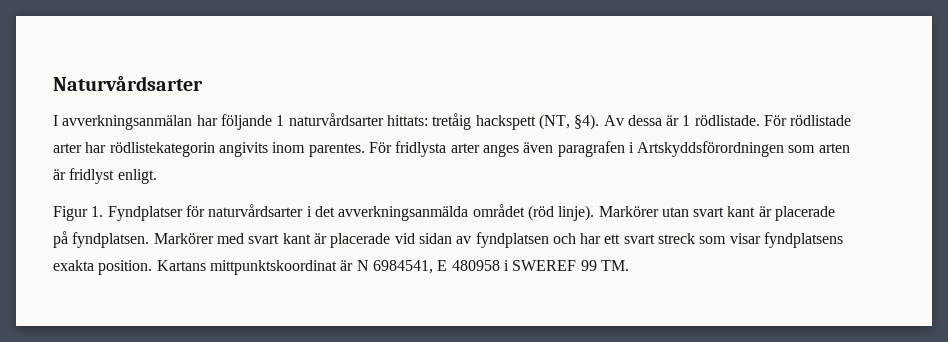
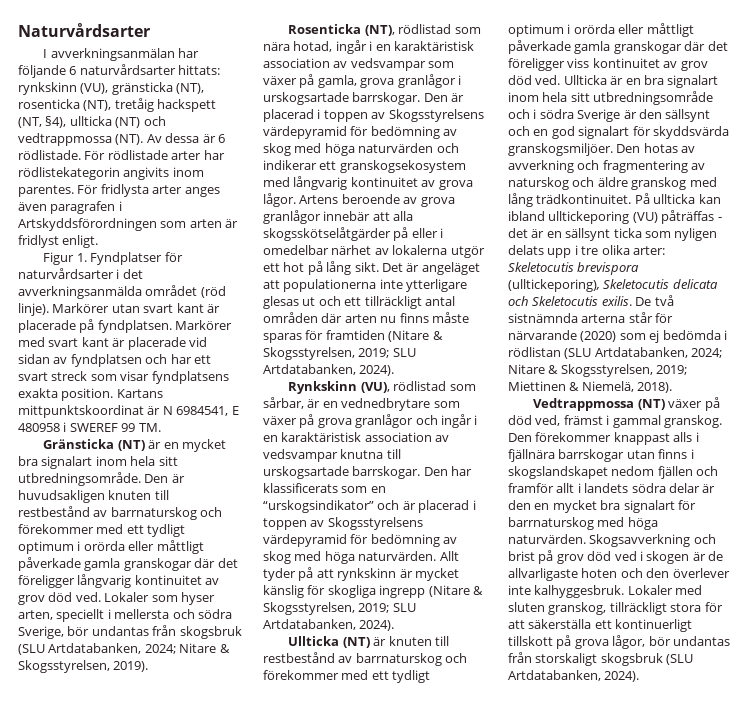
[276,115,285,126] 1 -> [69,66,77,75] 6
[432,113,600,130] tretåig hackspett (NT, §4). -> [18,82,205,95] [18,98,217,112] [18,116,166,128] [18,133,144,146] rynkskinn (VU), gränsticka (NT), rosenticka (NT), tretåig hackspett (NT, §4), ullticka (NT) och vedtrappmossa (NT).
[682,115,691,126] 1 -> [217,134,225,143] 6
(629, 265) none -> [43,439,226,452] [18,456,178,469] [18,472,185,486] [18,490,169,503] [18,506,223,520] [18,524,186,537] [18,540,204,554] [18,557,238,571] [18,574,220,588] [18,592,215,605] [18,609,232,622] [18,625,242,639] [18,643,230,655] [18,660,149,673] [288,24,481,36] [263,40,474,54] [263,58,455,71] [263,74,461,88] [263,92,465,105] [263,109,484,122] [263,126,458,139] [263,143,459,156] [263,160,466,173] [263,176,473,190] [263,193,455,207] [263,210,414,224] [263,227,444,241] [263,245,485,258] [263,261,480,275] [263,279,468,292] [263,296,455,309] [263,312,469,323] [263,330,443,343] [263,347,416,360] [263,364,395,376] [288,381,476,394] [263,397,460,411] [263,414,478,428] [263,432,450,442] [263,449,401,462] [263,466,473,479] [263,483,386,493] [263,500,476,513] [263,517,423,530] [263,534,458,547] [263,551,459,564] [263,567,459,581] [263,585,483,598] [263,602,416,615] [263,619,395,631] [288,636,449,648] [263,652,468,666] [263,670,431,683] [508,23,694,37] [508,40,728,54] [508,58,708,71] [508,75,719,88] [508,91,714,105] [508,109,711,122] [508,126,729,139] [508,143,696,156] [508,160,706,173] [508,177,717,190] [508,193,721,207] [508,210,722,224] [508,228,718,241] [508,245,665,258] [508,262,640,275] [508,279,718,292] [508,295,674,306] [508,312,674,323] [508,330,727,343] [508,347,723,359] [508,364,688,377] [508,381,673,393] [533,397,720,411] [508,415,722,428] [508,432,699,445] [508,449,694,462] [508,466,719,479] [508,483,716,493] [508,500,696,513] [508,517,658,530] [508,534,716,547] [508,550,723,564] [508,568,730,581] [508,585,703,598] [508,602,723,615] [508,619,693,632] [508,635,730,649] [508,652,694,666] [508,670,640,682] // Gränsticka (NT) är en mycket bra signalart inom hela sitt utbredningsområde. Den är huvudsakligen knuten till restbestånd av barrnaturskog och förekommer med ett tydligt optimum i orörda eller måttligt påverkade gamla granskogar där det föreligger långvarig kontinuitet av grov död ved. Lokaler som hyser arten, speciellt i mellersta och södra Sverige, bör undantas från skogsbruk (SLU Artdatabanken, 2024; Nitare & Skogsstyrelsen, 2019). // Rosenticka (NT), rödlistad som nära hotad, ingår i en karaktäristisk association av vedsvampar som växer på gamla, grova granlågor i urskogsartade barrskogar. Den är placerad i toppen av Skogsstyrelsens värdepyramid för bedömning av skog med höga naturvärden och indikerar ett granskogsekosystem med långvarig kontinuitet av grova lågor. Artens beroende av grova granlågor innebär att alla skogsskötselåtgärder på eller i omedelbar närhet av lokalerna utgör ett hot på lång sikt. Det är angeläget att populationerna inte ytterligare glesas ut och ett tillräckligt antal områden där arten nu finns måste sparas för framtiden (Nitare & Skogsstyrelsen, 2019; SLU Artdatabanken, 2024). // Rynkskinn (VU), rödlistad som sårbar, är en vednedbrytare som växer på grova granlågor och ingår i en karaktäristisk association av vedsvampar knutna till urskogsartade barrskogar. Den har klassificerats som en “urskogsindikator” och är placerad i toppen av Skogsstyrelsens värdepyramid för bedömning av skog med höga naturvärden. Allt tyder på att rynkskinn är mycket känslig för skogliga ingrepp (Nitare & Skogsstyrelsen, 2019; SLU Artdatabanken, 2024). // Ullticka (NT) är knuten till restbestånd av barrnaturskog och förekommer med ett tydligt optimum i orörda eller måttligt påverkade gamla granskogar där det föreligger viss kontinuitet av grov död ved. Ullticka är en bra signalart inom hela sitt utbredningsområde och i södra Sverige är den sällsynt och en god signalart för skyddsvärda granskogsmiljöer. Den hotas av avverkning och fragmentering av naturskog och äldre granskog med lång trädkontinuitet. På ullticka kan ibland ulltickeporing (VU) påträffas - det är en sällsynt ticka som nyligen delats upp i tre olika arter: Skeletocutis brevispora (ulltickeporing), Skeletocutis delicata och Skeletocutis exilis. De två sistnämnda arterna står för närvarande (2020) som ej bedömda i rödlistan (SLU Artdatabanken, 2024; Nitare & Skogsstyrelsen, 2019; Miettinen & Niemelä, 2018). // Vedtrappmossa (NT) växer på död ved, främst i gammal granskog. Den förekommer knappast alls i fjällnära barrskogar utan finns i skogslandskapet nedom fjällen och framför allt i landets södra delar är den en mycket bra signalart för barrnaturskog med höga naturvärden. Skogsavverkning och brist på grov död ved i skogen är de allvarligaste hoten och den överlever inte kalhyggesbruk. Lokaler med sluten granskog, tillräckligt stora för att säkerställa ett kontinuerligt tillskott på grova lågor, bör undantas från storskaligt skogsbruk (SLU Artdatabanken, 2024).

